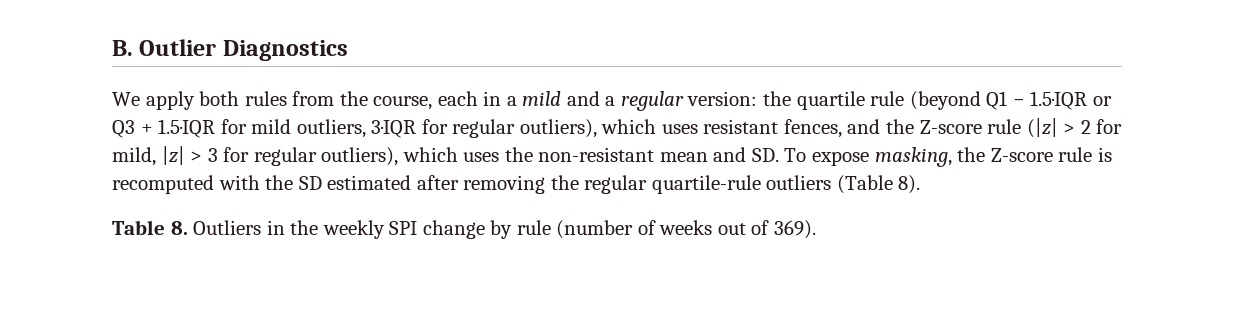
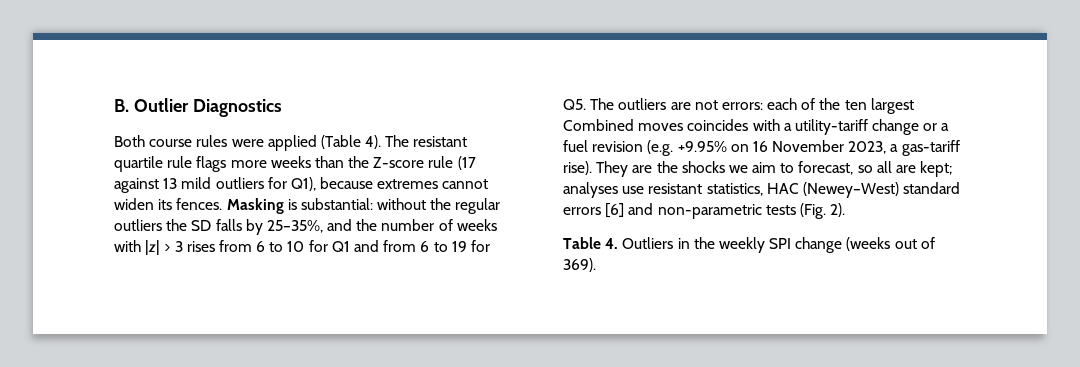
[112,91,1112,111] [112,118,1123,138] [112,146,1112,167] [112,175,921,194] We apply both rules from the course, each in a mild and a regular version: the quartile rule (beyond Q1 − 1.5·IQR or Q3 + 1.5·IQR for mild outliers, 3·IQR for regular outliers), which uses resistant fences, and the Z-score rule (|z| > 2 for mild, |z| > 3 for regular outliers), which uses the non-resistant mean and SD. To expose masking, the Z-score rule is recomputed with the SD estimated after removing the regular quartile-rule outliers (Table 8). -> [114,135,468,151] [114,156,476,172] [114,177,489,193] [114,198,501,214] [114,219,497,235] [114,240,490,255] [563,98,914,114] [563,119,950,135] [563,140,960,156] [563,161,953,177] [563,182,961,198] [563,203,846,219] Both course rules were applied (Table 4). The resistant quartile rule flags more weeks than the Z-score rule (17 against 13 mild outliers for Q1), because extremes cannot widen its fences. Masking is substantial: without the regular outliers the SD falls by 25–35%, and the number of weeks with |z| > 3 rises from 6 to 10 for Q1 and from 6 to 19 for Q5. The outliers are not errors: each of the ten largest Combined moves coincides with a utility-tariff change or a fuel revision (e.g. +9.95% on 16 November 2023, a gas-tariff rise). They are the shocks we aim to forecast, so all are kept; analyses use resistant statistics, HAC (Newey–West) standard errors [6] and non-parametric tests (Fig. 2).
[170,221,188,235] 8. -> [605,238,619,249] 4.
[490,220,713,239] by rule (number of weeks -> [846,237,891,251] (weeks

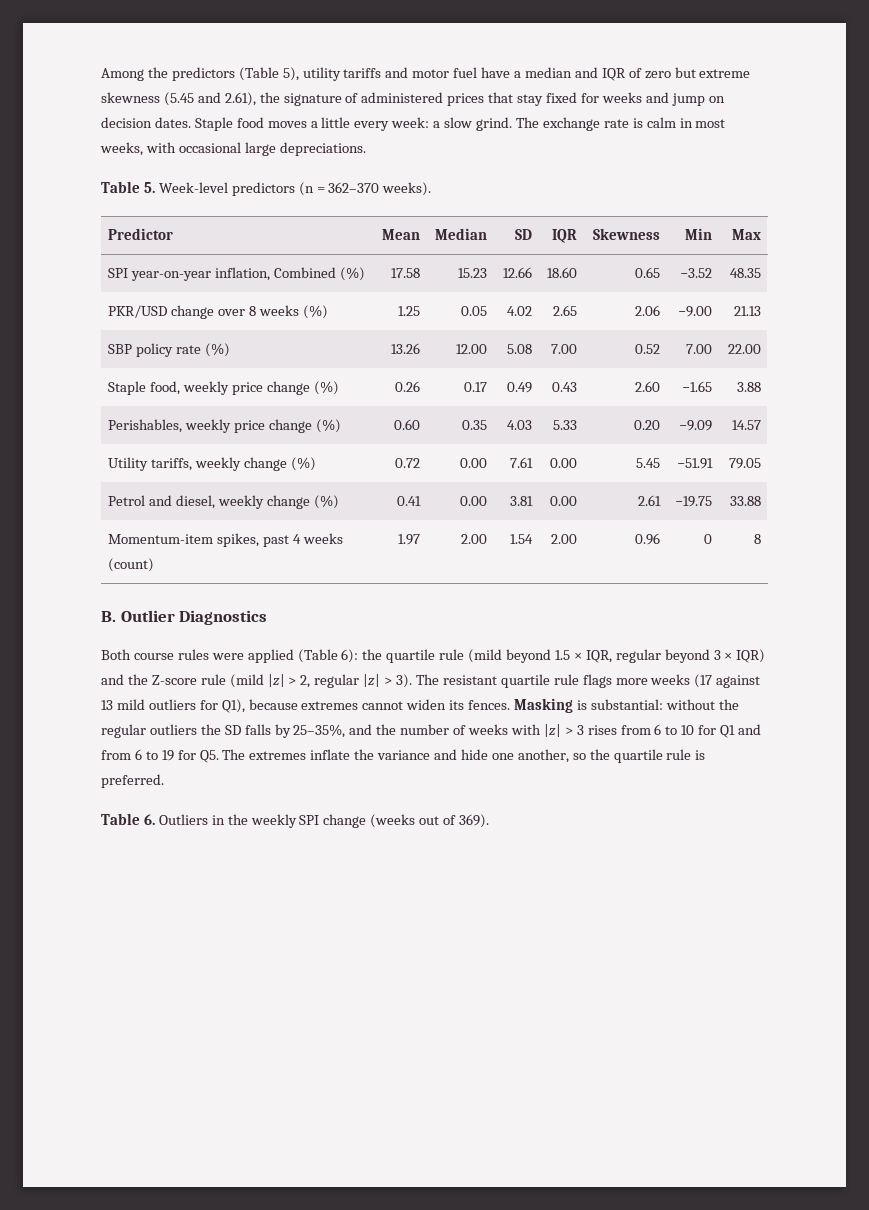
(114, 105) none -> [101,67,751,81] [101,92,725,106] [101,117,726,131] [100,142,366,156] [101,181,432,196] [108,228,174,240] [381,229,420,240] [434,228,487,240] [514,229,532,240] [551,229,577,243] [592,228,660,240] [684,228,712,240] [731,229,761,240] [108,267,365,281] [390,268,420,278] [457,268,487,278] [502,267,532,278] [546,267,577,278] [634,267,660,278] [679,268,712,278] [729,268,761,278] [108,305,328,319] [397,306,420,316] [460,306,487,316] [506,306,532,316] [552,305,577,316] [634,305,660,316] [677,306,712,317] [733,306,761,316] [108,343,230,357] [390,343,420,354] [455,344,487,354] [506,344,532,354] [550,344,577,354] [634,344,660,354] [685,344,712,354] [727,344,761,354] [108,381,339,395] [394,381,420,392] [463,382,487,392] [506,382,532,393] [551,382,577,392] [634,381,660,392] [681,381,712,392] [736,382,761,392] [108,419,341,433] [393,419,420,430] [461,420,487,430] [506,420,532,430] [552,420,577,430] [633,420,660,430] [678,420,712,431] [731,420,761,430] [108,457,316,471] [394,458,420,468] [459,458,487,468] [509,457,533,468] [549,458,577,468] [635,458,660,468] [676,458,713,469] [728,458,761,469] [108,495,339,509] [396,496,421,506] [459,496,487,506] [509,496,533,506] [549,496,577,506] [637,495,661,506] [674,496,712,507] [729,496,761,506] [108,533,343,547] [108,558,155,572] [397,534,420,545] [460,534,487,544] [509,534,533,544] [550,534,577,544] [634,533,660,545] [703,534,712,544] [753,534,761,544] Among the predictors (Table 5), utility tariffs and motor fuel have a median and IQR of zero but extreme skewness (5.45 and 2.61), the signature of administered prices that stay fixed for weeks and jump on decision dates. Staple food moves a little every week: a slow grind. The exchange rate is calm in most weeks, with occasional large depreciations. // Table 5. Week-level predictors (n = 362–370 weeks). // Predictor | Mean | Median | SD | IQR | Skewness | Min | Max // SPI year-on-year inflation, Combined (%) | 17.58 | 15.23 | 12.66 | 18.60 | 0.65 | −3.52 | 48.35 // PKR/USD change over 8 weeks (%) | 1.25 | 0.05 | 4.02 | 2.65 | 2.06 | −9.00 | 21.13 // SBP policy rate (%) | 13.26 | 12.00 | 5.08 | 7.00 | 0.52 | 7.00 | 22.00 // Staple food, weekly price change (%) | 0.26 | 0.17 | 0.49 | 0.43 | 2.60 | −1.65 | 3.88 // Perishables, weekly price change (%) | 0.60 | 0.35 | 4.03 | 5.33 | 0.20 | −9.09 | 14.57 // Utility tariffs, weekly change (%) | 0.72 | 0.00 | 7.61 | 0.00 | 5.45 | −51.91 | 79.05 // Petrol and diesel, weekly change (%) | 0.41 | 0.00 | 3.81 | 0.00 | 2.61 | −19.75 | 33.88 // Momentum-item spikes, past 4 weeks (count) | 1.97 | 2.00 | 1.54 | 2.00 | 0.96 | 0 | 8 //
[365,135,382,149] 4). -> [341,649,766,663] [101,674,413,688] 6): the quartile rule (mild beyond 1.5 × IQR, regular beyond 3 × IQR) and the Z-score rule (mild |z| > 2, regular |z| > 3).
[314,156,454,168] than the Z-score rule -> (691, 679) none
[618,98,914,114] [563,119,950,135] [563,140,960,156] [563,161,953,177] [563,182,961,198] [563,203,846,219] [563,237,619,249] outliers are not errors: each of the ten largest Combined moves coincides with a utility-tariff change or a fuel revision (e.g. +9.95% on 16 November 2023, a gas-tariff rise). They are the shocks we aim to forecast, so all are kept; analyses use resistant statistics, HAC (Newey–West) standard errors [6] and non-parametric tests (Fig. 2). // Table 4. -> [249,749,706,763] [101,774,164,788] [101,813,155,825] extremes inflate the variance and hide one another, so the quartile rule is preferred. // Table 6.

